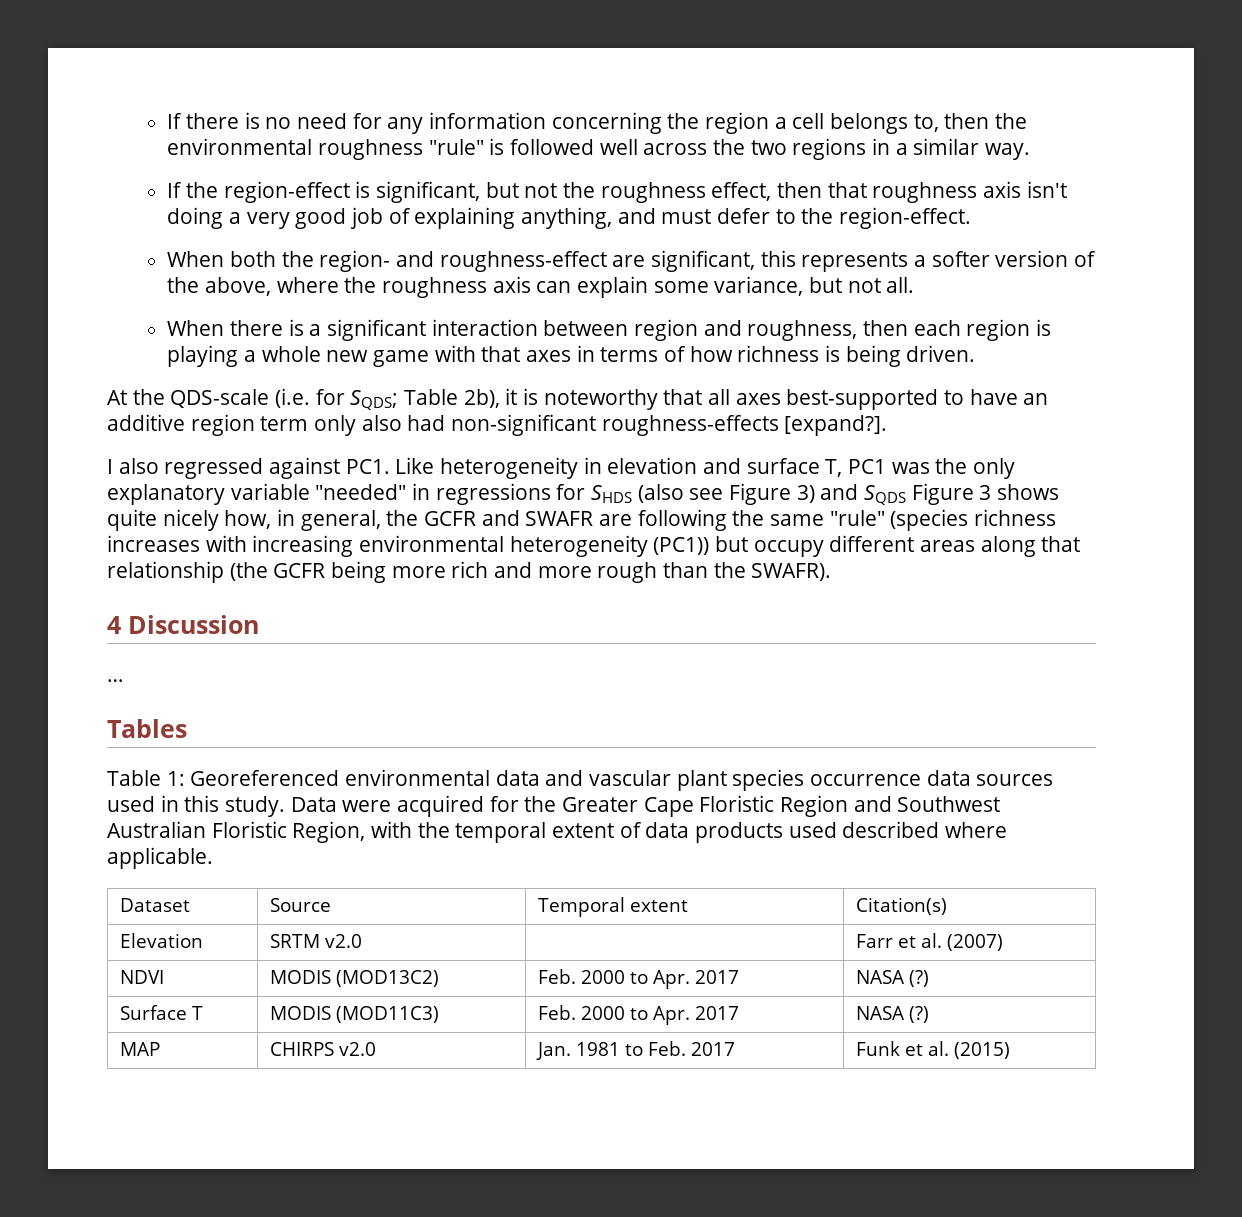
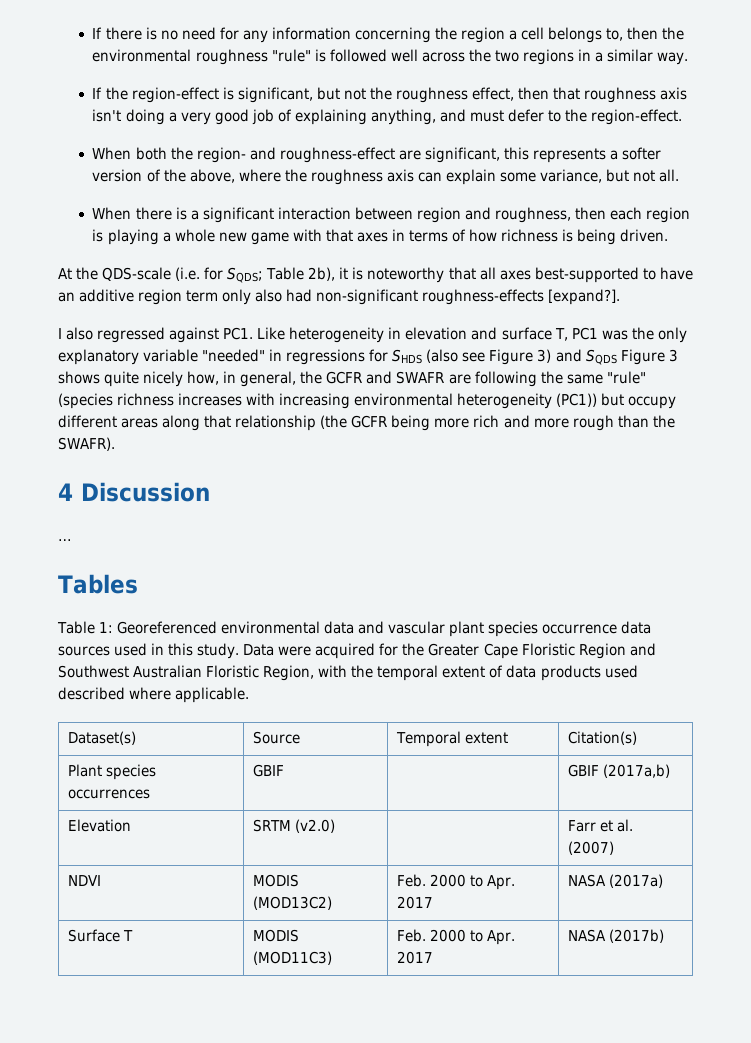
[119,898,190,912] Dataset -> [68,731,137,745] Dataset(s)
(947, 906) none -> [68,764,157,780] [68,789,151,799] [253,764,285,777] [568,764,671,778] // Plant species occurrences | GBIF | | GBIF (2017a,b)
[324,934,362,948] v2.0 -> [295,819,336,833] (v2.0)
[908,970,929,987] (?) -> [609,874,664,888] (2017a)
[908,1006,929,1023] [119,1042,160,1056] [269,1042,376,1056] [535,1041,736,1060] [855,1041,1011,1059] (?) // MAP | CHIRPS v2.0 | Jan. 1981 to Feb. 2017 | Funk et al. (2015) -> [609,929,665,943] (2017b)

